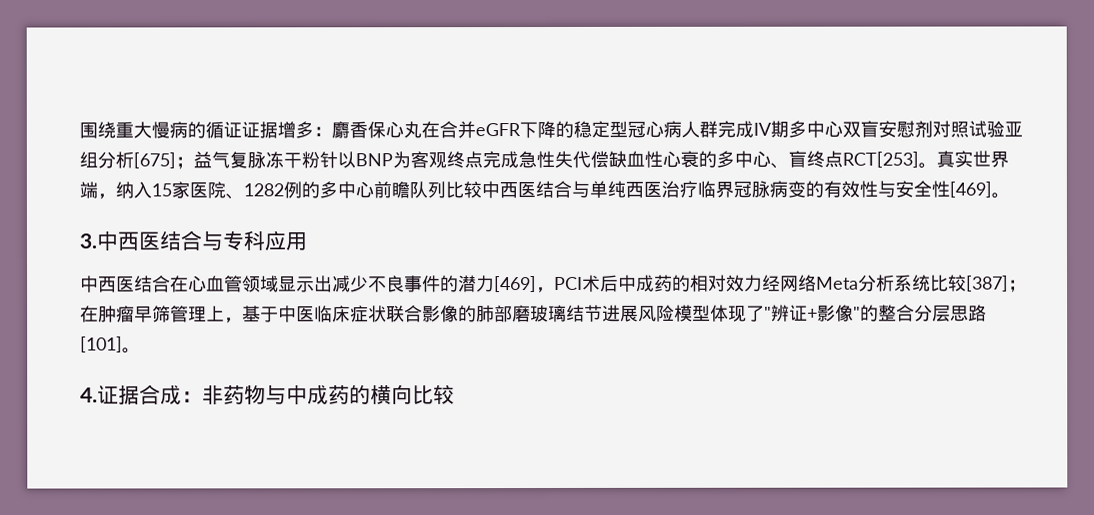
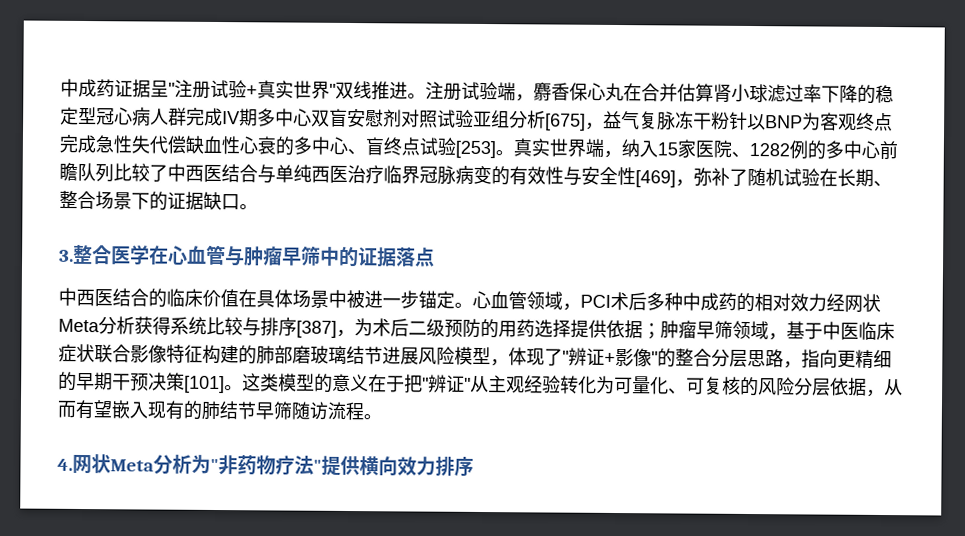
[79,121,521,139] 围绕重大慢病的循证证据增多：麝香保心丸在合并eGFR -> [60,78,822,103] 中成药证据呈"注册试验+真实世界"双线推进。注册试验端，麝香保心丸在合并估算肾小球滤过率
[175,156,194,170] ； -> [585,122,604,130] ，
[842,151,919,168] RCT[253] -> [419,137,496,159] 试验[253]
(482, 190) none -> [149,164,168,182] 了
[991,192,1010,199] [79,230,307,252] [80,275,537,293] 。 // 3.中西医结合与专科应用 // 中西医结合在心血管领域显示出减少不良事件的潜力[469] -> [675,167,892,188] [59,190,258,211] [59,244,435,268] [58,287,563,310] ，弥补了随机试验在长期、整合场景下的证据缺口。 // 3.整合医学在心血管与肿瘤早筛中的证据落点 // 中西医结合的临床价值在具体场景中被进一步锚定。心血管领域
(619, 283) none -> [646,292,683,311] 多种
[798,274,895,292] 络Meta分析 -> [862,293,881,312] [58,316,171,335] 状Meta分析获得
[966,275,1027,293] [80,305,225,323] [387]；在肿瘤早筛管理上 -> [242,317,769,340] 与排序[387]，为术后二级预防的用药选择提供依据；肿瘤早筛领域
(459, 314) none -> [166,344,239,365] 特征构建
(711, 313) none -> [490,359,509,367] ，
[80,336,141,354] [80,384,455,406] [101]。 // 4.证据合成：非药物与中成药的横向比较 -> [783,349,892,369] [58,371,903,398] [57,399,382,421] [57,454,474,477] ，指向更精细的早期干预决策[101]。这类模型的意义在于把"辨证"从主观经验转化为可量化、可复核的风险分层依据，从而有望嵌入现有的肺结节早筛随访流程。 // 4.网状Meta分析为"非药物疗法"提供横向效力排序

